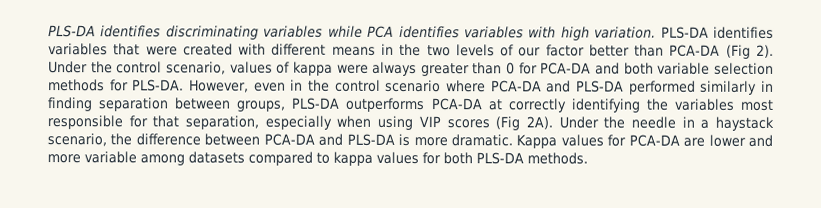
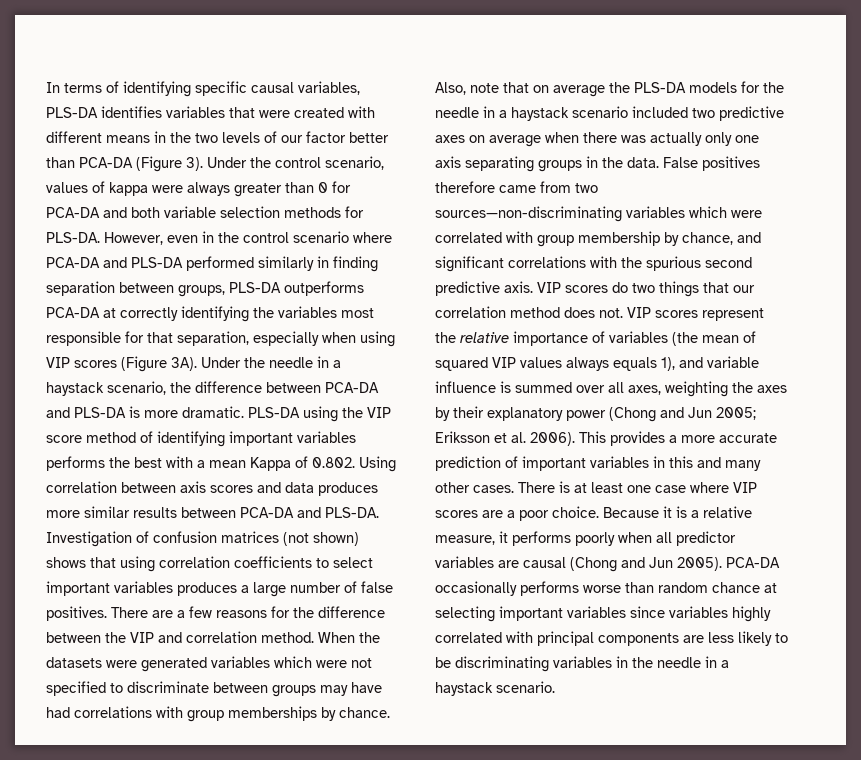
[48,25,657,41] PLS-DA identifies discriminating variables while PCA identifies variables with high variation. -> [46,81,360,97] In terms of identifying specific causal variables,
[725,44,775,59] (Fig 2). -> [136,156,203,172] (Figure 3).
[495,116,553,131] (Fig 2A). -> [121,356,197,372] (Figure 3A).
[516,134,773,149] [47,151,588,166] Kappa values for PCA-DA are lower and more variable among datasets compared to kappa values for both PLS-DA methods. -> [248,406,391,422] [46,431,356,447] [46,456,396,472] [46,481,378,496] [46,506,379,518] [46,531,359,547] [46,556,373,572] [46,581,393,597] [46,606,385,621] [46,631,380,643] [46,656,372,672] [46,681,382,697] [46,706,390,722] [435,81,784,97] [435,106,784,121] [435,132,759,147] [435,156,760,172] [435,181,598,193] [435,206,762,222] [435,231,761,247] [435,256,752,272] [435,281,755,297] [435,306,764,321] [435,331,756,346] [435,356,759,371] [435,381,787,397] [435,406,756,422] [435,431,777,446] [435,456,761,471] [435,481,757,493] [435,506,752,521] [435,531,736,546] [435,556,780,572] [435,581,777,596] [435,606,771,622] [435,631,788,646] [435,656,729,672] [435,681,555,696] PLS-DA using the VIP score method of identifying important variables performs the best with a mean Kappa of 0.802. Using correlation between axis scores and data produces more similar results between PCA-DA and PLS-DA. Investigation of confusion matrices (not shown) shows that using correlation coefficients to select important variables produces a large number of false positives. There are a few reasons for the difference between the VIP and correlation method. When the datasets were generated variables which were not specified to discriminate between groups may have had correlations with group memberships by chance. Also, note that on average the PLS-DA models for the needle in a haystack scenario included two predictive axes on average when there was actually only one axis separating groups in the data. False positives therefore came from two sources—non-discriminating variables which were correlated with group membership by chance, and significant correlations with the spurious second predictive axis. VIP scores do two things that our correlation method does not. VIP scores represent the relative importance of variables (the mean of squared VIP values always equals 1), and variable influence is summed over all axes, weighting the axes by their explanatory power (Chong and Jun 2005; Eriksson et al. 2006). This provides a more accurate prediction of important variables in this and many other cases. There is at least one case where VIP scores are a poor choice. Because it is a relative measure, it performs poorly when all predictor variables are causal (Chong and Jun 2005). PCA-DA occasionally performs worse than random chance at selecting important variables since variables highly correlated with principal components are less likely to be discriminating variables in the needle in a haystack scenario.

